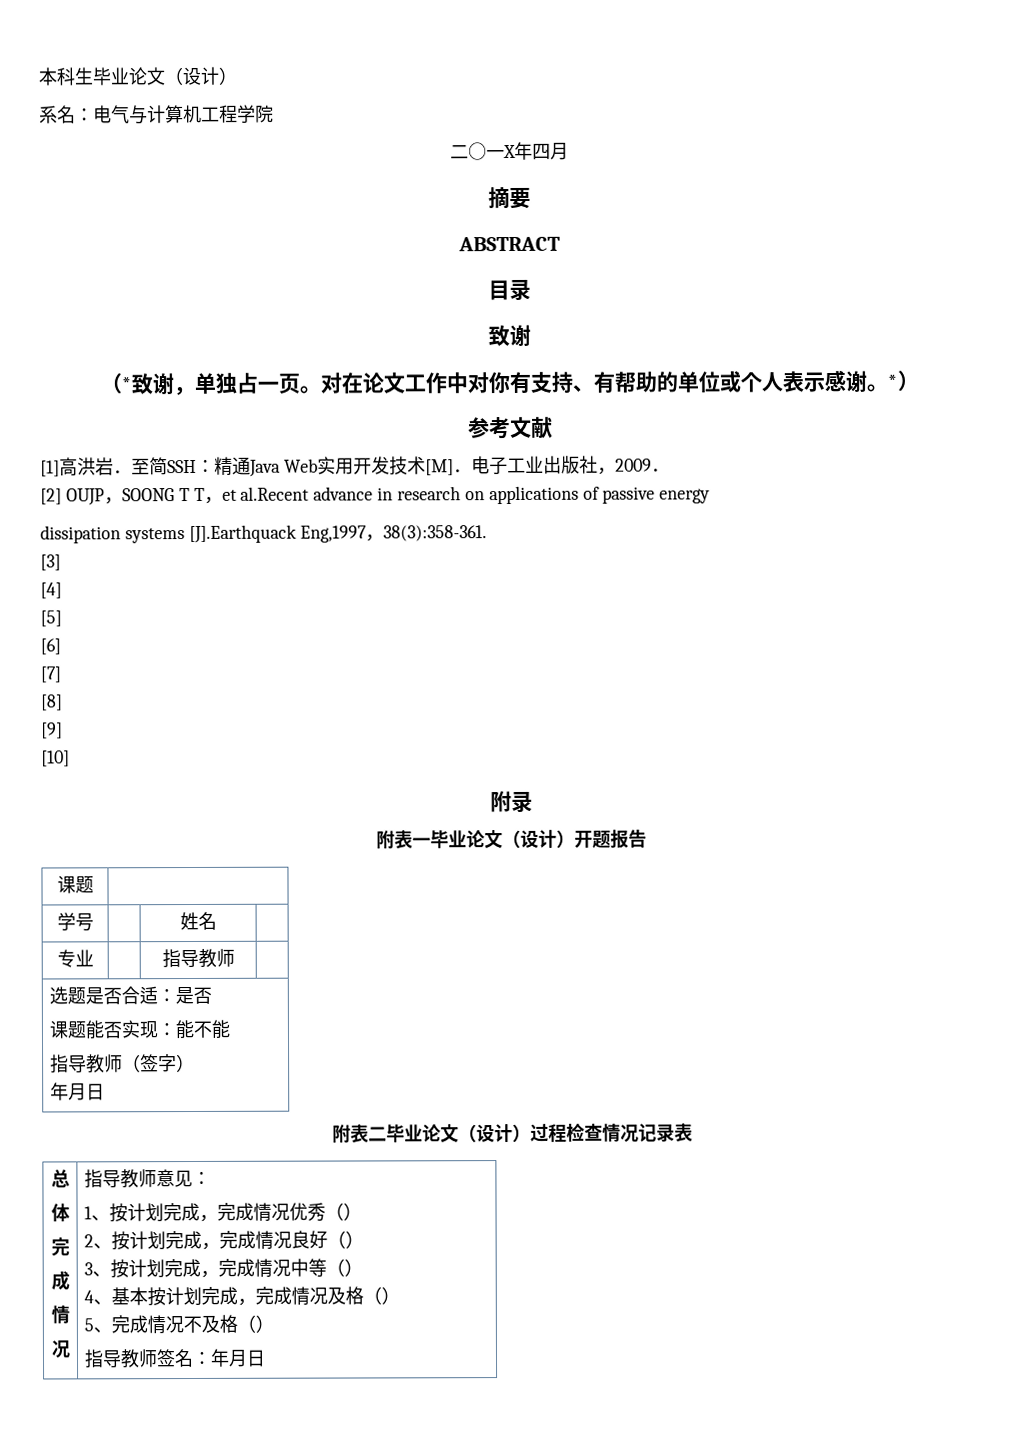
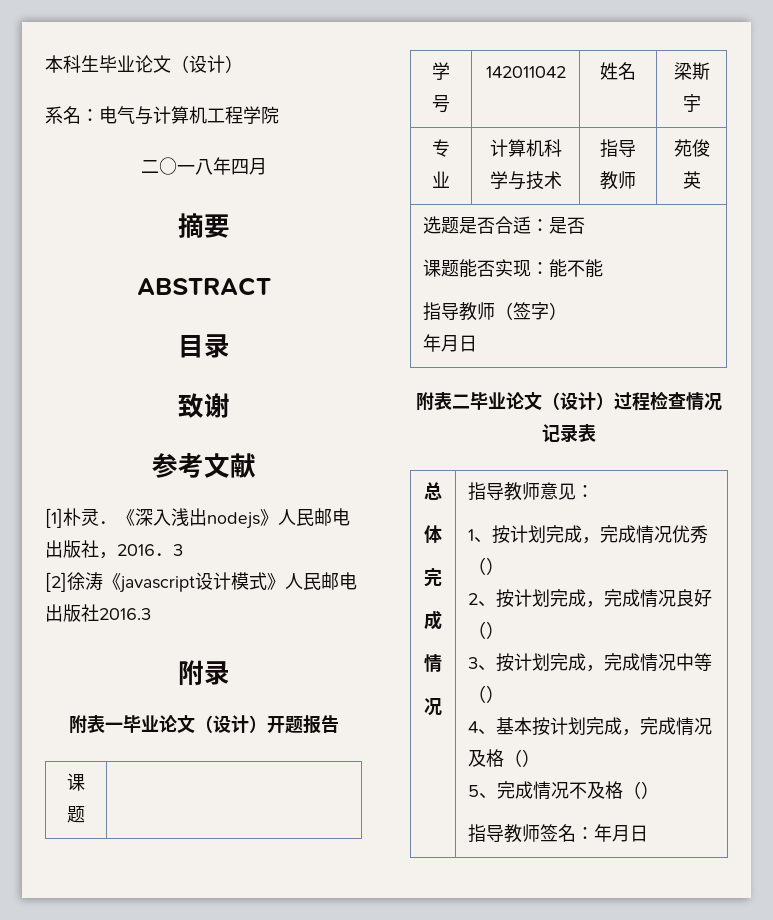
[503,144,516,159] X -> [195,159,213,175] 八
[100,369,919,396] [468,416,553,440] [40,455,544,477] （*致谢，单独占一页。对在论文工作中对你有支持、有帮助的单位或个人表示感谢。*） // 参考文献 // [1]高洪岩．至简SSH：精通Java Web实用开发技术[M]．电子工业 -> [152,453,256,478] [45,508,350,529] 参考文献 // [1]朴灵．《深入浅出nodejs》人民邮电
[614,458,670,472] 2009． -> [117,544,183,556] 2016．3
[65,485,711,506] [40,524,487,544] [40,554,61,571] [40,582,62,599] [40,610,62,627] [40,638,61,655] [40,666,61,683] [40,694,62,711] [40,722,63,739] [41,750,70,767] OUJP，SOONG T T，et al.Recent advance in research on applications of passive energy // dissipation systems [J].Earthquack Eng,1997，38(3):358-361. // [3] // [4] // [5] // [6] // [7] // [8] // [9] // [10] -> [67,571,357,593] [45,604,151,622] 徐涛《javascript设计模式》人民邮电出版社2016.3
(94, 922) none -> [485,66,566,78] 142011042
(217, 920) none -> [673,62,710,80] [682,94,701,112] 梁斯宇
(94, 958) none -> [489,139,562,157] [489,171,562,190] 计算机科学与技术
(235, 957) none -> [673,139,710,157] [682,171,701,189] 苑俊英

